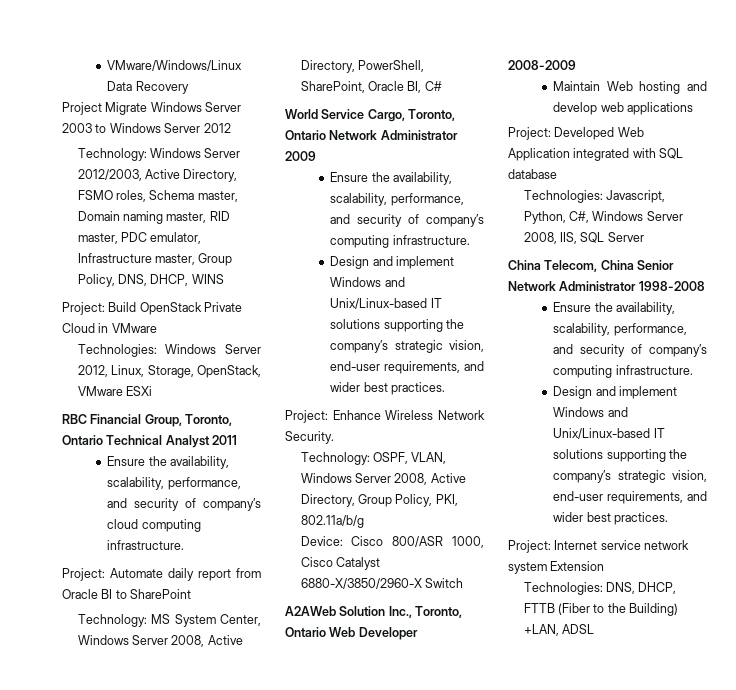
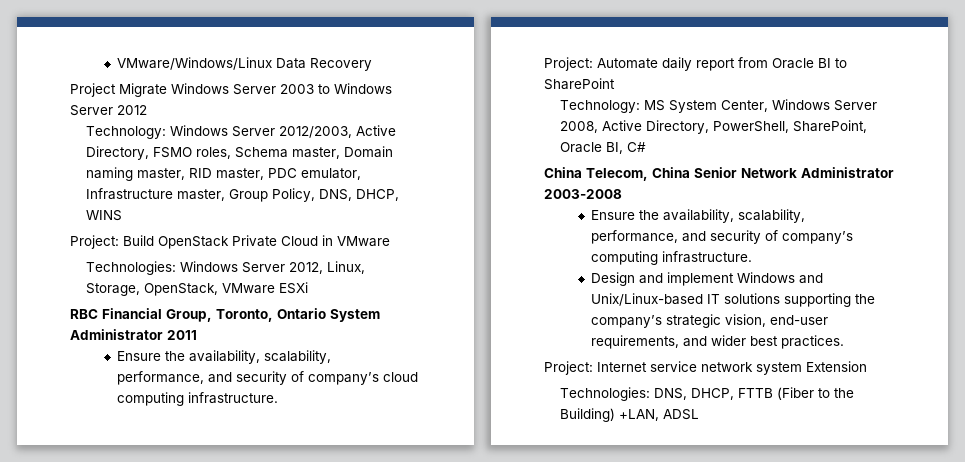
[106,435,210,448] Technical Analyst -> [330,309,380,322] [70,329,163,340] System Administrator
[285,109,456,122] [285,130,458,141] [285,151,316,161] [330,172,452,185] [330,193,464,206] [330,214,484,227] [330,235,470,248] [330,256,454,269] [330,277,405,287] [330,298,442,309] [330,319,464,332] [330,340,484,353] [330,361,484,374] [330,382,445,395] [285,410,485,423] [285,431,334,444] [300,452,447,465] [300,473,466,485] [300,494,458,507] [300,515,364,528] [300,536,484,548] [300,557,381,570] [300,578,464,589] [285,606,463,618] [285,627,418,640] [508,60,576,70] [553,81,707,94] [553,102,693,115] [508,127,644,140] [508,148,684,161] [508,169,557,179] [523,190,666,203] [523,211,683,224] [523,232,644,244] // World Service Cargo, Toronto, Ontario Network Administrator 2009 // Ensure the availability, scalability, performance, and security of company’s computing infrastructure. // Design and implement Windows and Unix/Linux-based IT solutions supporting the company’s strategic vision, end-user requirements, and wider best practices. // Project: Enhance Wireless Network Security. // Technology: OSPF, VLAN, Windows Server 2008, Active Directory, Group Policy, PKI, 802.11a/b/g // Device: Cisco 800/ASR 1000, Cisco Catalyst 6880-X/3850/2960-X Switch // A2AWeb Solution Inc., Toronto, Ontario Web Developer 2008-2009 // Maintain Web hosting and develop web applications // Project: Developed Web Application integrated with SQL database // Technologies: Javascript, Python, C#, Windows Server 2008, IIS, SQL Server -> (647, 147) none
[638,281,705,291] 1998-2008 -> [544,189,622,199] 2003-2008

